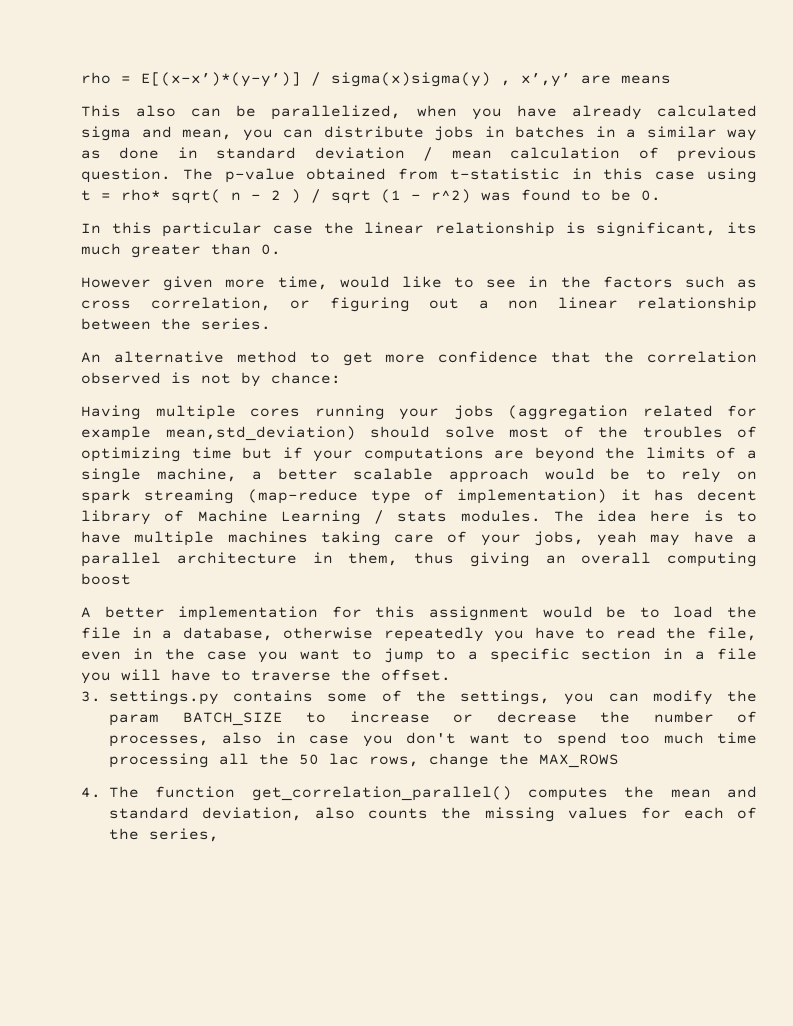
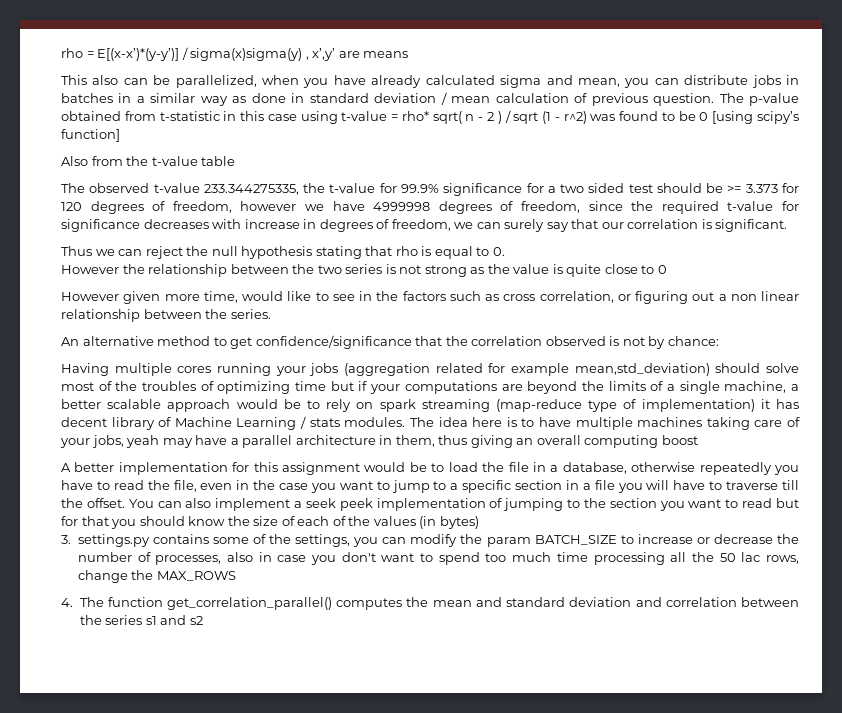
[81,190,91,201] t -> [341,111,388,121] t-value
[641,190,661,201] [81,222,757,237] [81,243,281,258] 0. // In this particular case the linear relationship is significant, its much greater than 0. -> [699,111,799,124] [61,129,120,142] [61,156,236,166] [61,183,800,196] [61,201,800,214] [61,219,788,232] [61,246,505,259] [61,264,667,277] 0 [using scipy’s function] // Also from the t-value table // The observed t-value 233.344275335, the t-value for 99.9% significance for a two sided test should be >= 3.373 for 120 degrees of freedom, however we have 4999998 degrees of freedom, since the required t-value for significance decreases with increase in degrees of freedom, we can surely say that our correlation is significant. // Thus we can reject the null hypothesis stating that rho is equal to 0. // However the relationship between the two series is not strong as the value is quite close to 0
[385,351,539,363] more confidence -> [255,335,412,349] confidence/significance
(331, 675) none -> [781,480,799,490] till
(451, 675) none -> [128,498,800,511] [61,516,479,529] You can also implement a seek peek implementation of jumping to the section you want to read but for that you should know the size of each of the values (in bytes)
[202,807,757,822] [109,828,219,842] deviation, also counts the missing values for each of the series, -> [569,597,800,607] [79,615,203,625] deviation and correlation between the series s1 and s2

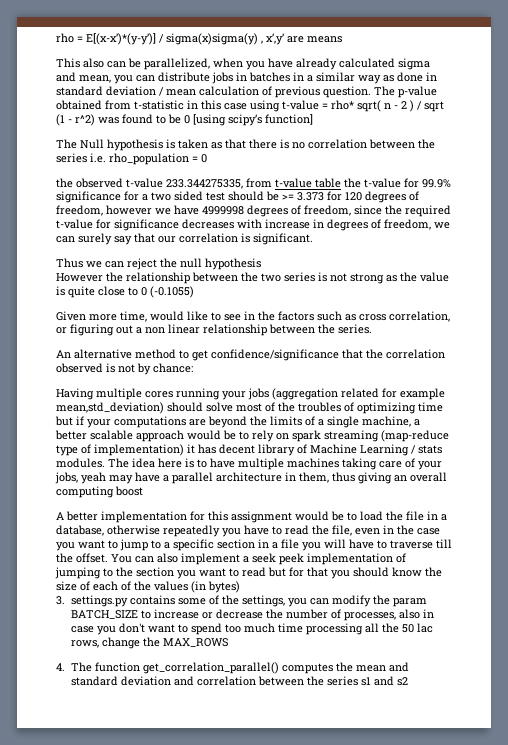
[61,156,236,166] [61,183,299,195] Also from the t-value table // The observed t-value 233.344275335, -> [56,139,435,151] [56,153,207,165] [56,178,341,189] The Null hypothesis is taken as that there is no correlation between the series i.e. rho_population = 0 // the observed t-value 233.344275335, from t-value table
[315,246,505,259] stating that rho is equal to 0. -> (261, 264) none
[61,291,161,304] // However given -> [150,286,194,298] [56,311,86,321] (-0.1055) // Given

